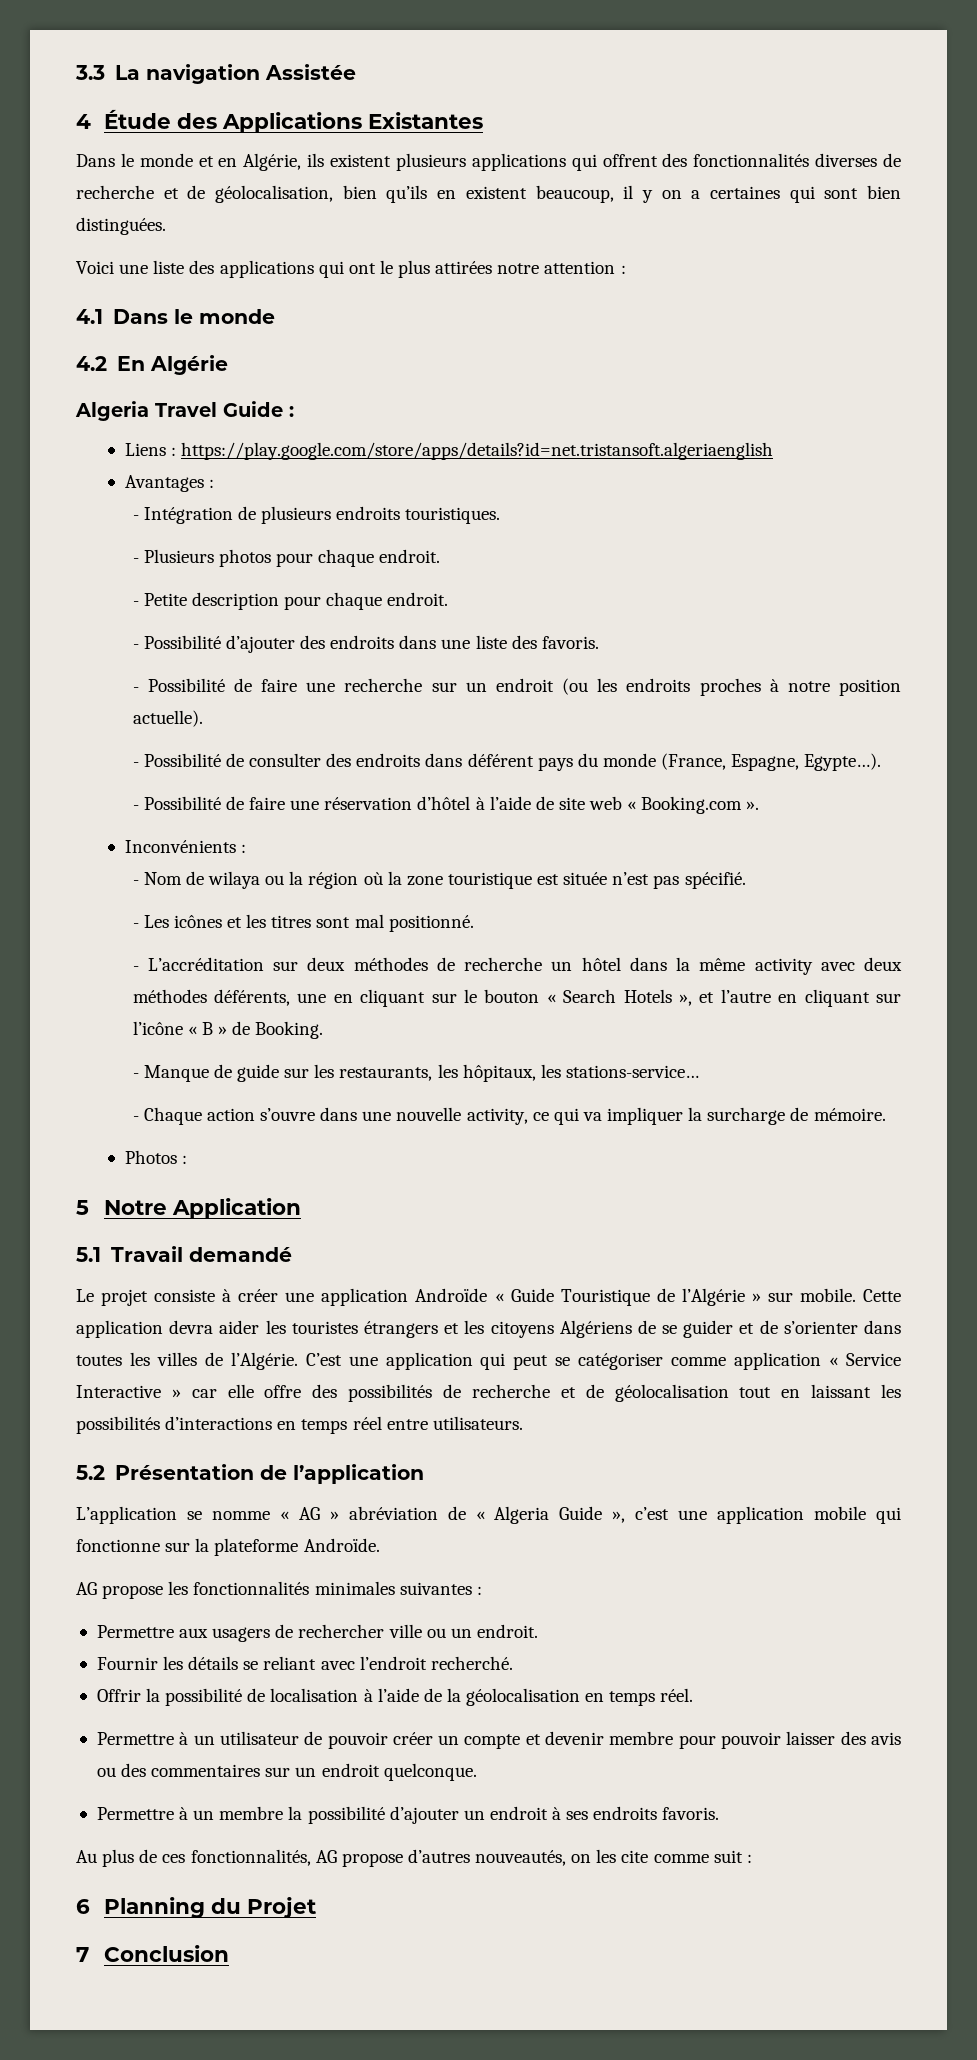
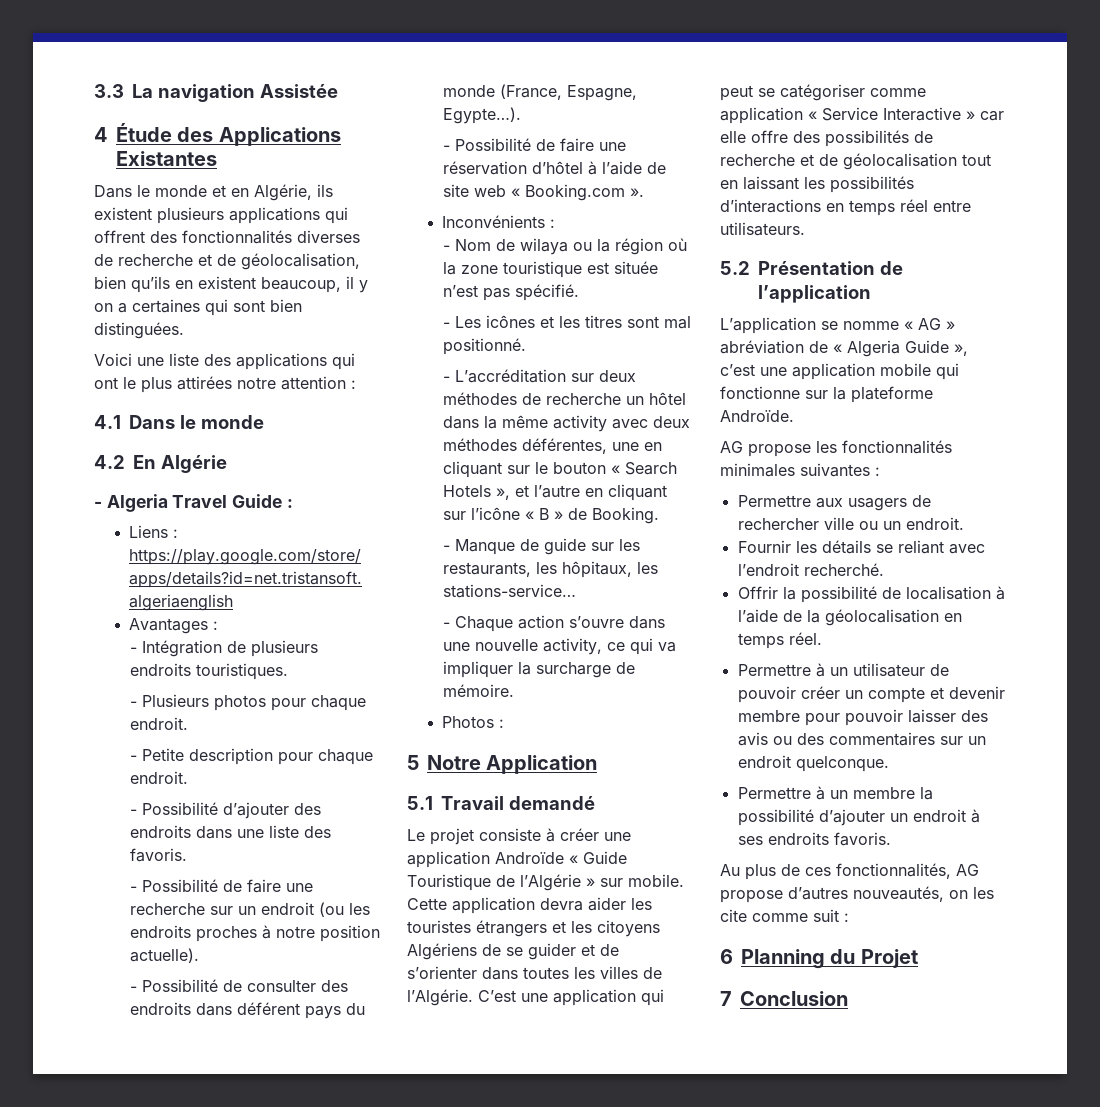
(228, 365) none -> [94,501,102,508] -
[213,989,290,1006] déférents, -> [521,438,607,454] déférentes,

